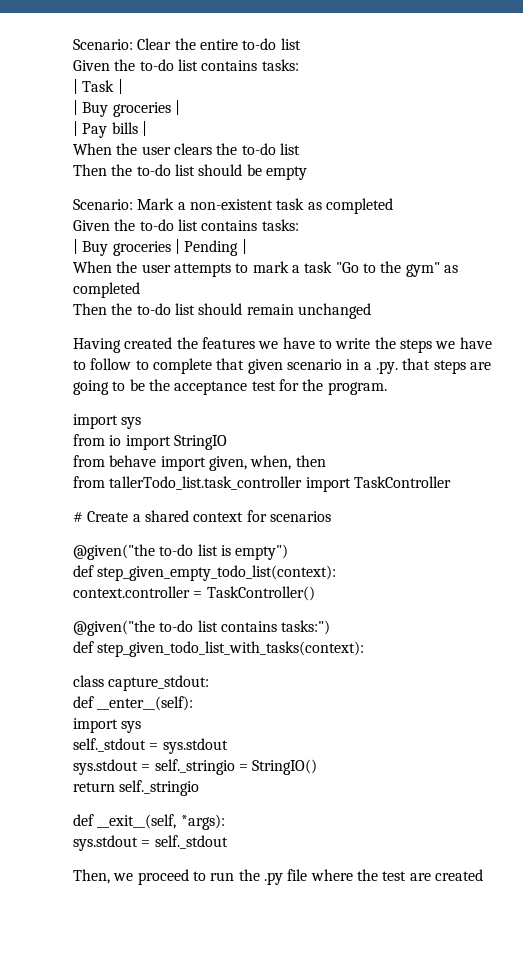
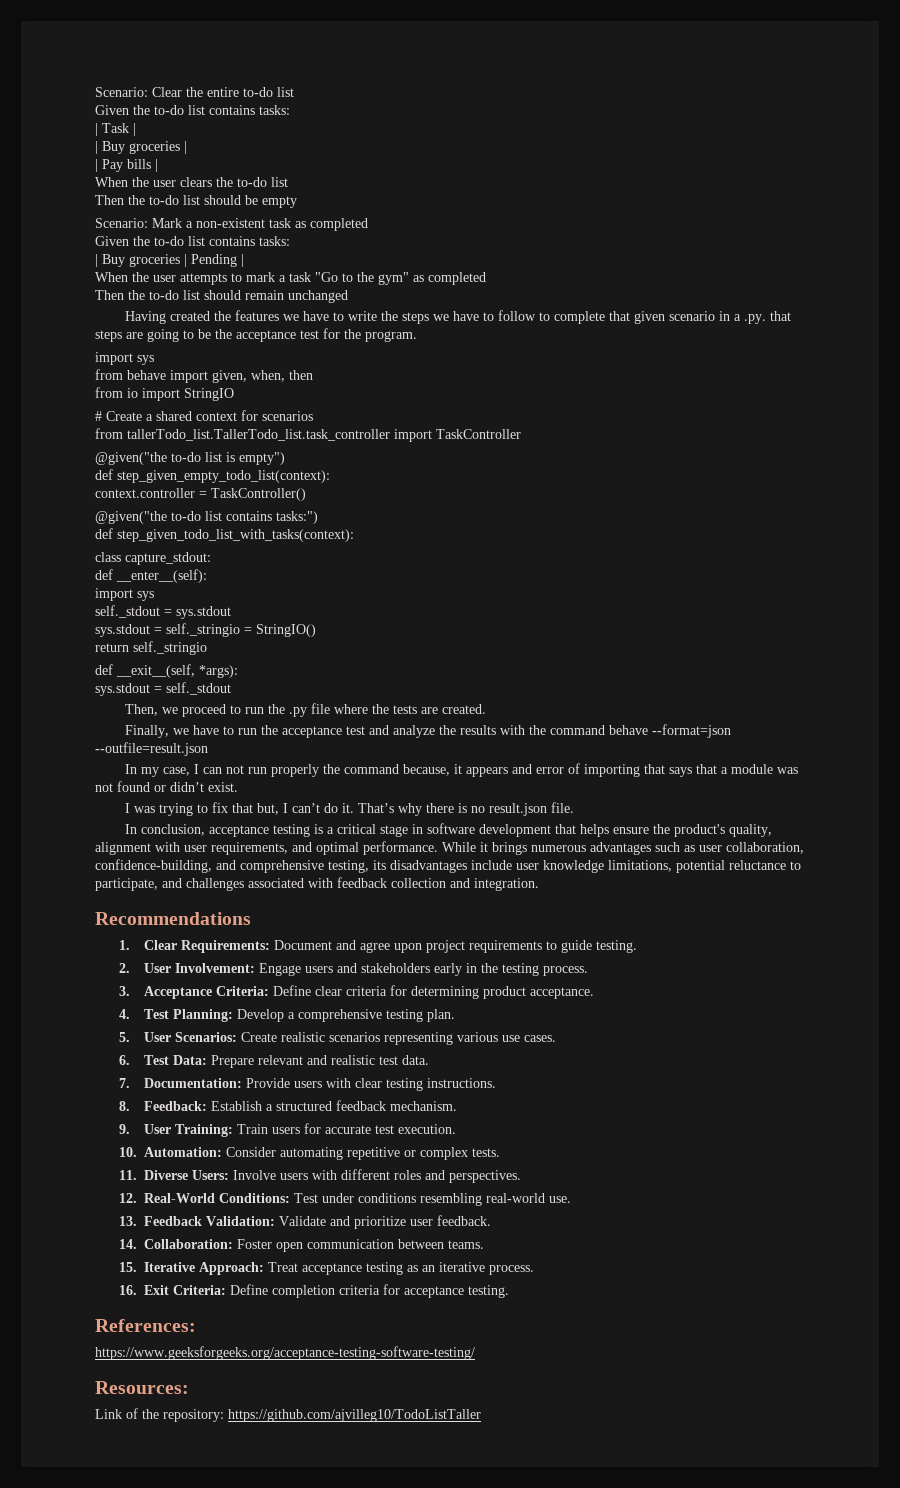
[73,434,227,450] // from io import StringIO -> (154, 360) none
[109,476,451,492] tallerTodo_list.task_controller import TaskController -> [127,388,234,401] io import StringIO
(331, 516) none -> [95,428,521,442] // from tallerTodo_list.TallerTodo_list.task_controller import TaskController
[382,869,483,881] test are created -> [392,704,486,714] [124,724,731,738] [95,742,208,756] [124,763,798,777] [95,781,238,792] [124,802,574,816] [124,823,772,837] [95,841,804,855] [95,859,801,873] [95,877,539,891] [95,912,251,925] [119,940,637,953] [119,963,588,976] [119,985,594,999] [119,1009,455,1022] [119,1032,556,1045] [119,1055,429,1068] [119,1078,496,1091] [119,1100,457,1111] [119,1123,456,1137] [119,1147,501,1160] [119,1169,522,1183] [119,1193,572,1206] [119,1215,492,1229] [119,1239,485,1252] [119,1262,535,1275] [119,1284,510,1298] [95,1319,196,1332] [95,1346,475,1360] [95,1381,189,1394] [95,1408,481,1422] tests are created. // Finally, we have to run the acceptance test and analyze the results with the command behave --format=json --outfile=result.json // In my case, I can not run properly the command because, it appears and error of importing that says that a module was not found or didn’t exist. // I was trying to fix that but, I can’t do it. That’s why there is no result.json file. // In conclusion, acceptance testing is a critical stage in software development that helps ensure the product's quality, alignment with user requirements, and optimal performance. While it brings numerous advantages such as user collaboration, confidence-building, and comprehensive testing, its disadvantages include user knowledge limitations, potential reluctance to participate, and challenges associated with feedback collection and integration. // Recommendations // 1. Clear Requirements: Document and agree upon project requirements to guide testing. // 2. User Involvement: Engage users and stakeholders early in the testing process. // 3. Acceptance Criteria: Define clear criteria for determining product acceptance. // 4. Test Planning: Develop a comprehensive testing plan. // 5. User Scenarios: Create realistic scenarios representing various use cases. // 6. Test Data: Prepare relevant and realistic test data. // 7. Documentation: Provide users with clear testing instructions. // 8. Feedback: Establish a structured feedback mechanism. // 9. User Training: Train users for accurate test execution. // 10. Automation: Consider automating repetitive or complex tests. // 11. Diverse Users: Involve users with different roles and perspectives. // 12. Real-World Conditions: Test under conditions resembling real-world use. // 13. Feedback Validation: Validate and prioritize user feedback. // 14. Collaboration: Foster open communication between teams. // 15. Iterative Approach: Treat acceptance testing as an iterative process. // 16. Exit Criteria: Define completion criteria for acceptance testing. // References: // https://www.geeksforgeeks.org/acceptance-testing-software-testing/ // Resources: // Link of the repository: https://github.com/ajvilleg10/TodoListTaller

